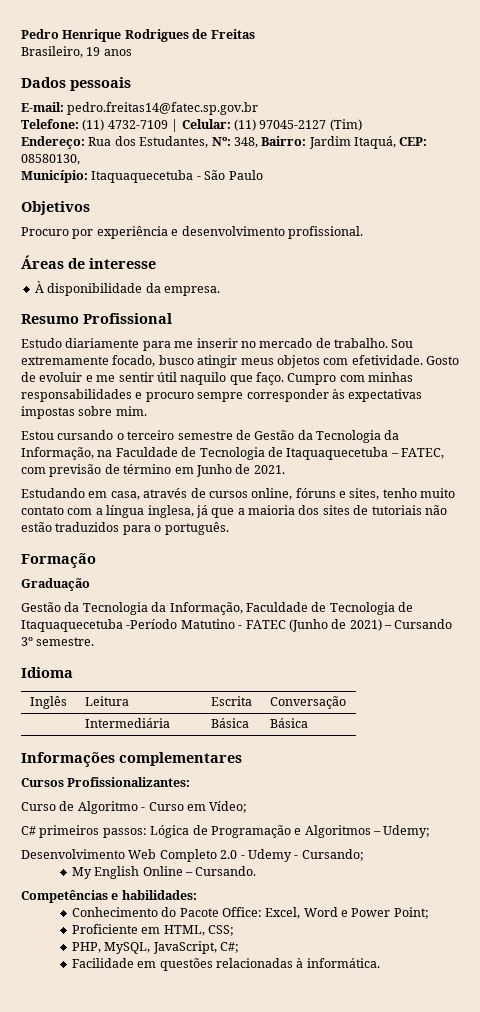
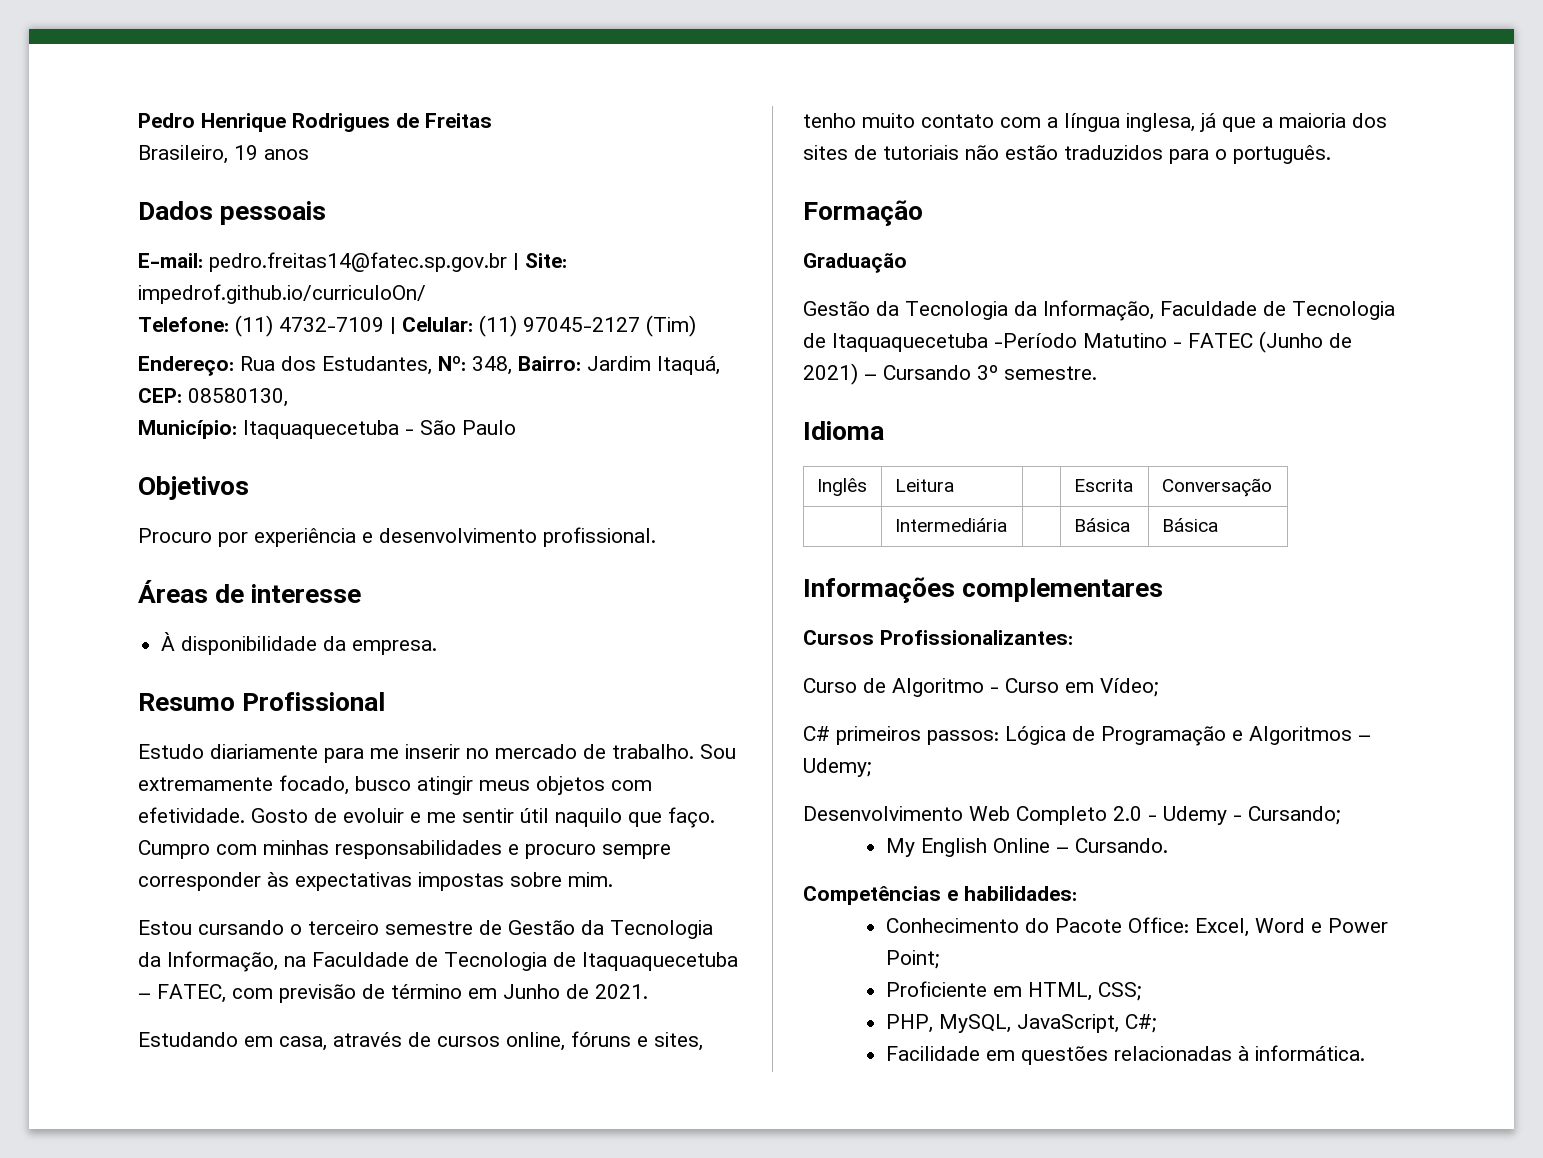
(259, 108) none -> [513,253,567,270] [138,284,426,304] | Site: impedrof.github.io/curriculoOn/

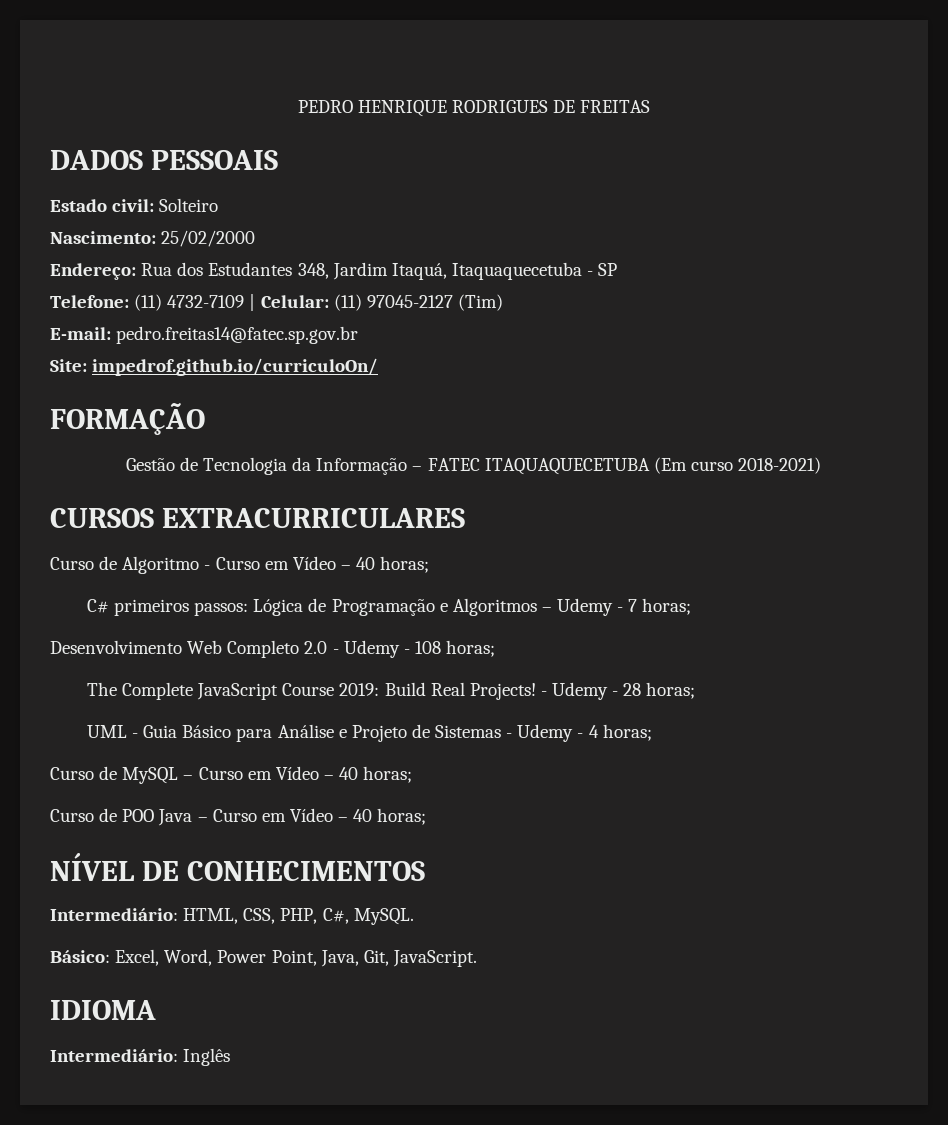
[138,113,492,132] [138,145,309,164] [138,201,327,225] [138,252,567,272] [138,284,426,304] Pedro Henrique Rodrigues de Freitas // Brasileiro, 19 anos // Dados pessoais // E-mail: pedro.freitas14@fatec.sp.gov.br | Site: impedrof.github.io/curriculoOn/ -> [297,100,651,117] [50,150,278,170] [50,198,219,212] [50,230,256,247] [50,262,618,280] PEDRO HENRIQUE RODRIGUES DE FREITAS // DADOS PESSOAIS // Estado civil: Solteiro // Nascimento: 25/02/2000 // Endereço: Rua dos Estudantes 348, Jardim Itaquá, Itaquaquecetuba - SP
[138,356,720,376] [138,388,288,407] [138,420,516,439] [138,476,249,500] [138,527,656,547] [138,580,362,603] [161,632,438,655] [138,692,386,711] [138,744,736,763] [138,775,652,795] [138,807,715,828] [138,840,671,859] [138,872,613,891] [138,920,713,939] [138,951,738,972] [138,984,648,1003] [138,1031,703,1051] [803,113,1387,132] [803,145,1331,164] [803,200,923,226] [803,253,907,273] [803,300,1395,321] [803,331,1352,353] [803,363,1097,385] [803,421,884,440] [816,478,867,496] [894,479,954,492] [1073,479,1133,492] [1161,478,1272,497] [894,518,1007,532] [1073,518,1130,532] [1161,518,1218,532] [803,577,1164,603] [803,630,1073,645] Endereço: Rua dos Estudantes, Nº: 348, Bairro: Jardim Itaquá, CEP: 08580130, // Município: Itaquaquecetuba - São Paulo // Objetivos // Procuro por experiência e desenvolvimento profissional. // Áreas de interesse // À disponibilidade da empresa. // Resumo Profissional // Estudo diariamente para me inserir no mercado de trabalho. Sou extremamente focado, busco atingir meus objetos com efetividade. Gosto de evoluir e me sentir útil naquilo que faço. Cumpro com minhas responsabilidades e procuro sempre corresponder às expectativas impostas sobre mim. // Estou cursando o terceiro semestre de Gestão da Tecnologia da Informação, na Faculdade de Tecnologia de Itaquaquecetuba – FATEC, com previsão de término em Junho de 2021. // Estudando em casa, através de cursos online, fóruns e sites, tenho muito contato com a língua inglesa, já que a maioria dos sites de tutoriais não estão traduzidos para o português. // Formação // Graduação // Gestão da Tecnologia da Informação, Faculdade de Tecnologia de Itaquaquecetuba -Período Matutino - FATEC (Junho de 2021) – Cursando 3º semestre. // Idioma // Inglês | Leitura | | Escrita | Conversação // | Intermediária | | Básica | Básica // Informações complementares // Cursos Profissionalizantes: -> [50,326,359,344] [50,358,379,376] [50,403,205,435] [125,457,822,475] [50,508,465,528] E-mail: pedro.freitas14@fatec.sp.gov.br // Site: impedrof.github.io/curriculoOn/ // FORMAÇÃO // Gestão de Tecnologia da Informação – FATEC ITAQUAQUECETUBA (Em curso 2018-2021) // CURSOS EXTRACURRICULARES
[1100,678,1158,697] Vídeo; -> [292,556,430,573] Vídeo – 40 horas;
[803,758,871,777] Udemy; -> [557,598,692,616] Udemy - 7 horas;
[1248,806,1340,825] [886,838,1169,857] [803,886,1077,905] [886,917,1389,937] [886,950,940,969] [886,981,1142,1001] [886,1014,1157,1033] [886,1045,1366,1065] Cursando; // My English Online – Cursando. // Competências e habilidades: // Conhecimento do Pacote Office: Excel, Word e Power Point; // Proficiente em HTML, CSS; // PHP, MySQL, JavaScript, C#; // Facilidade em questões relacionadas à informática. -> [414,640,496,657] [86,682,696,700] [86,724,652,742] [50,766,413,784] [50,808,427,826] [50,853,425,881] [50,908,414,925] [50,949,477,967] [50,1000,156,1020] [50,1048,231,1066] 108 horas; // The Complete JavaScript Course 2019: Build Real Projects! - Udemy - 28 horas; // UML - Guia Básico para Análise e Projeto de Sistemas - Udemy - 4 horas; // Curso de MySQL – Curso em Vídeo – 40 horas; // Curso de POO Java – Curso em Vídeo – 40 horas; // NÍVEL DE CONHECIMENTOS // Intermediário: HTML, CSS, PHP, C#, MySQL. // Básico: Excel, Word, Power Point, Java, Git, JavaScript. // IDIOMA // Intermediário: Inglês

